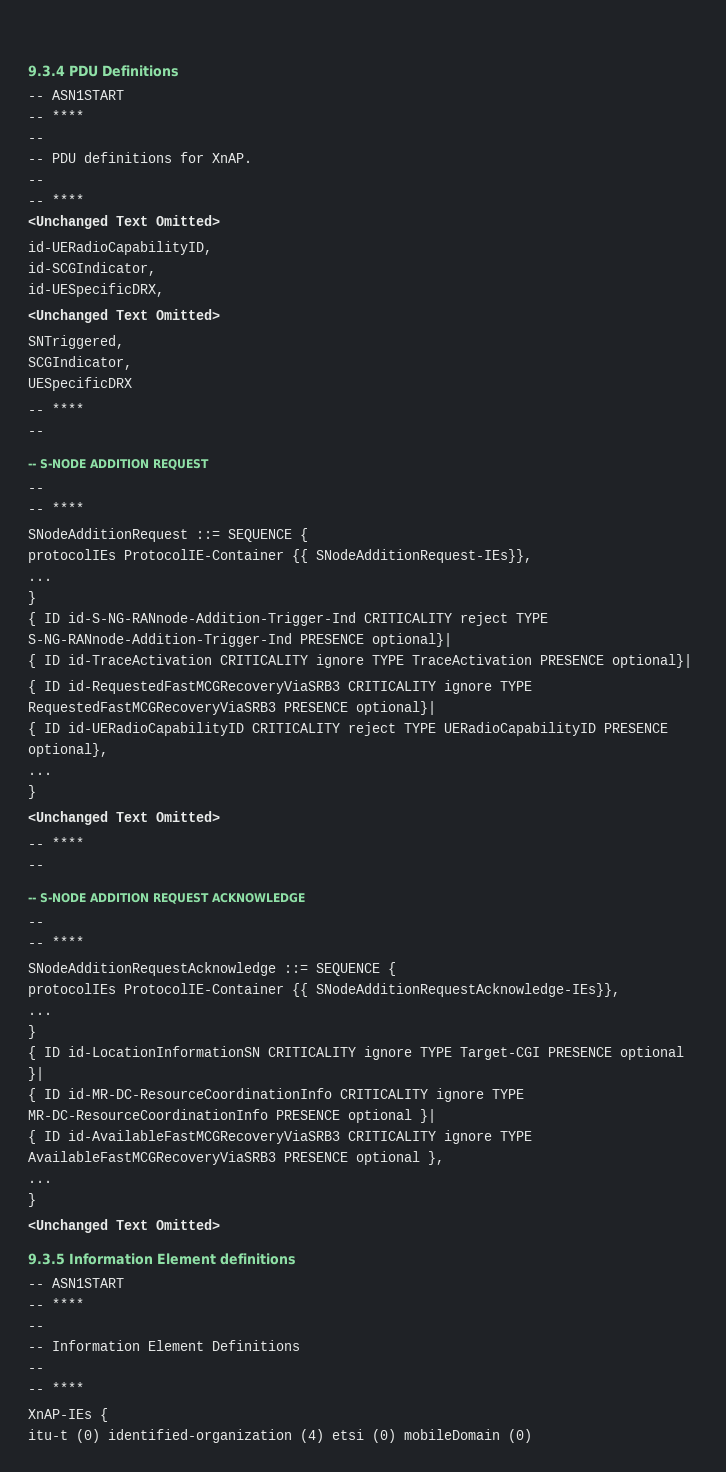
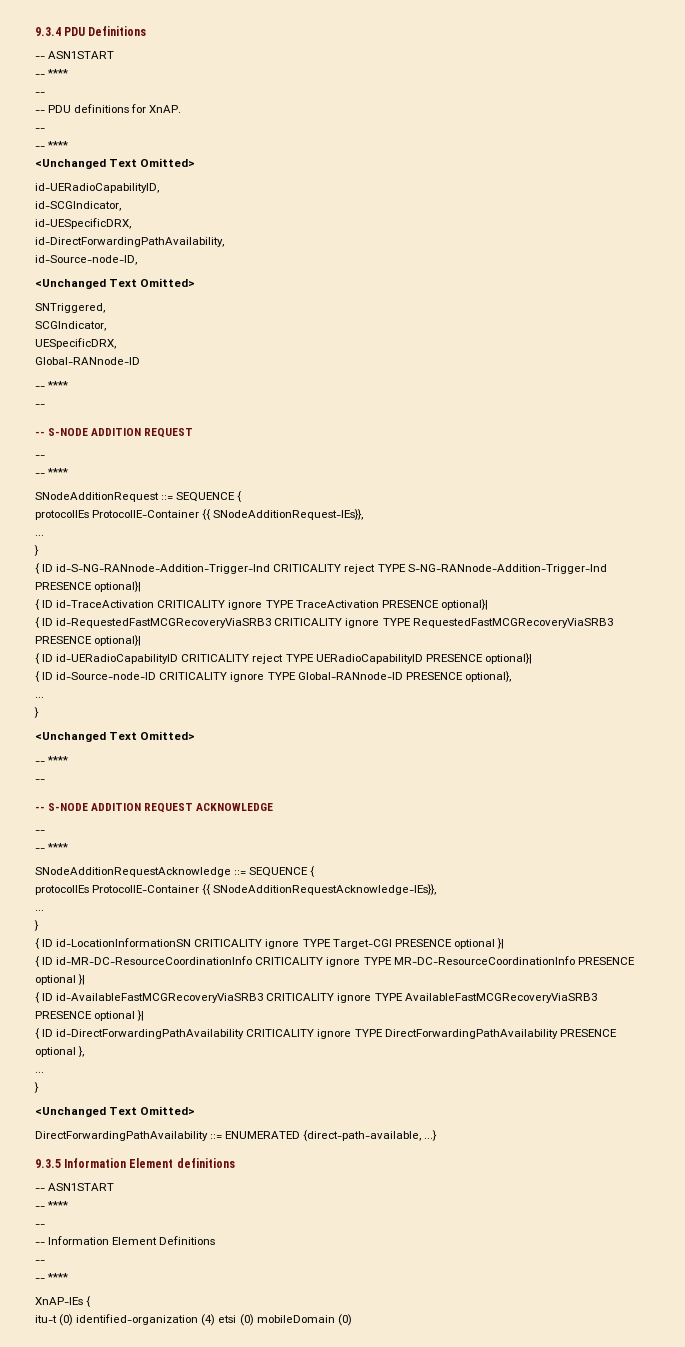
(164, 290) none -> [35,237,224,247] [35,255,137,265] // id-DirectForwardingPathAvailability, // id-Source-node-ID,
[28,377,132,391] UESpecificDRX -> [35,338,116,349] [35,357,140,365] UESpecificDRX, // Global-RANnode-ID
(668, 728) none -> [484,653,532,664] [35,671,463,682] optional}| // { ID id-Source-node-ID CRITICALITY ignore TYPE Global-RANnode-ID PRESENCE
(420, 1158) none -> [137,1010,145,1021] [35,1028,617,1039] [35,1047,76,1057] }| // { ID id-DirectForwardingPathAvailability CRITICALITY ignore TYPE DirectForwardingPathAvailability PRESENCE optional
(220, 1224) none -> [35,1130,438,1141] // DirectForwardingPathAvailability ::= ENUMERATED {direct-path-available, ...}

